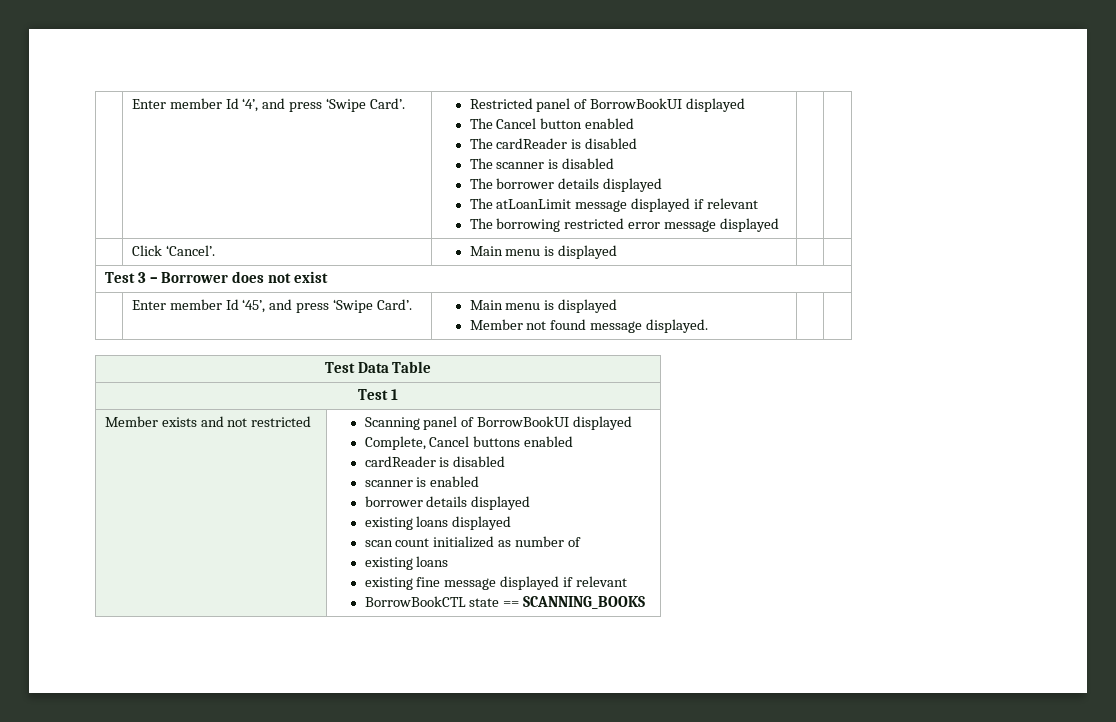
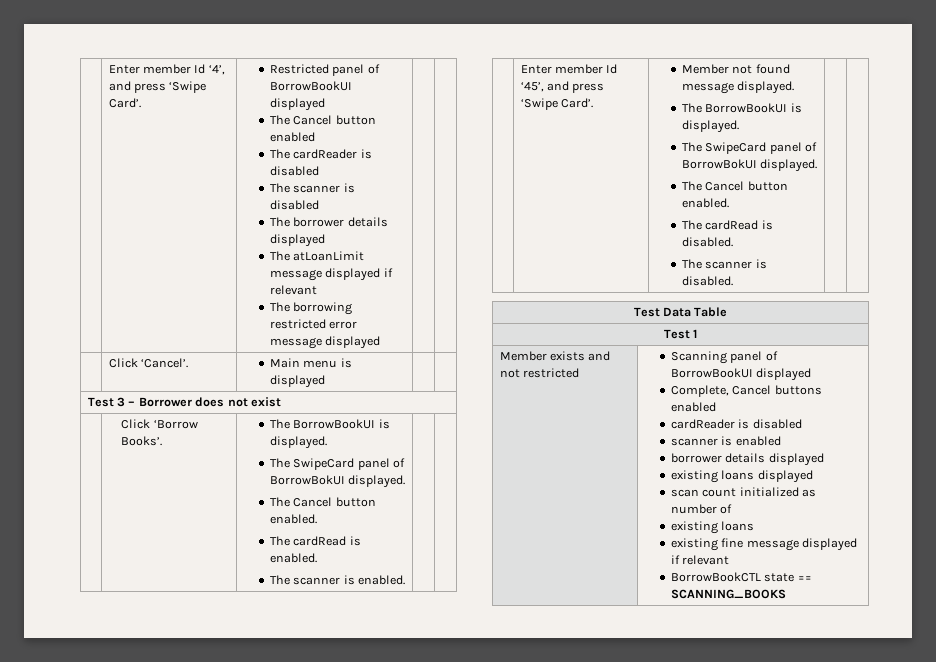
(329, 277) none -> [121,419,198,429] [121,436,163,446] [269,419,390,429] [269,436,327,449] [269,458,406,470] [269,475,406,488] [269,497,376,507] [269,514,317,524] [269,536,361,546] [269,553,317,563] [269,575,406,585] // | Click ‘Borrow Books’. | The BorrowBookUI is displayed. // The SwipeCard panel of BorrowBokUI displayed. // The Cancel button enabled. // The cardRead is enabled. // The scanner is enabled. | |
[469,299,618,313] Main menu is displayed // -> (594, 103) none
(709, 326) none -> [681,103,802,113] [681,120,739,133] [681,142,818,154] [681,159,818,172] [681,181,788,191] [681,198,729,208] [681,220,773,230] [681,237,733,247] [681,259,767,269] [681,276,733,286] // The BorrowBookUI is displayed. // The SwipeCard panel of BorrowBokUI displayed. // The Cancel button enabled. // The cardRead is disabled. // The scanner is disabled.

